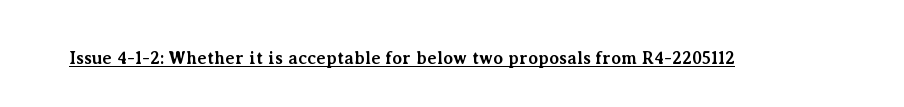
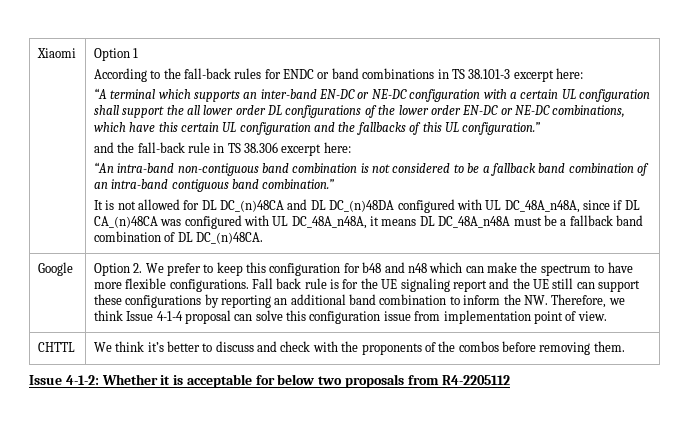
(69, 57) none -> [36,48,76,58] [93,48,139,61] [93,68,584,82] [93,88,651,102] [93,105,626,118] [93,122,541,135] [93,142,351,156] [93,162,650,176] [93,179,335,192] [93,199,640,213] [93,215,644,229] [93,231,263,244] [37,262,73,276] [93,262,633,276] [93,278,641,292] [93,294,625,308] [93,310,607,324] [37,342,75,352] [93,341,625,355] Xiaomi | Option 1 // According to the fall-back rules for ENDC or band combinations in TS 38.101-3 excerpt here: // “A terminal which supports an inter-band EN-DC or NE-DC configuration with a certain UL configuration shall support the all lower order DL configurations of the lower order EN-DC or NE-DC combinations, which have this certain UL configuration and the fallbacks of this UL configuration.” // and the fall-back rule in TS 38.306 excerpt here: // “An intra-band non-contiguous band combination is not considered to be a fallback band combination of an intra-band contiguous band combination.” // It is not allowed for DL DC_(n)48CA and DL DC_(n)48DA configured with UL DC_48A_n48A, since if DL CA_(n)48CA was configured with UL DC_48A_n48A, it means DL DC_48A_n48A must be a fallback band combination of DL DC_(n)48CA. // Google | Option 2. We prefer to keep this configuration for b48 and n48 which can make the spectrum to have more flexible configurations. Fall back rule is for the UE signaling report and the UE still can support these configurations by reporting an additional band combination to inform the NW. Therefore, we think Issue 4-1-4 proposal can solve this configuration issue from implementation point of view. // CHTTL | We think it’s better to discuss and check with the proponents of the combos before removing them. //

